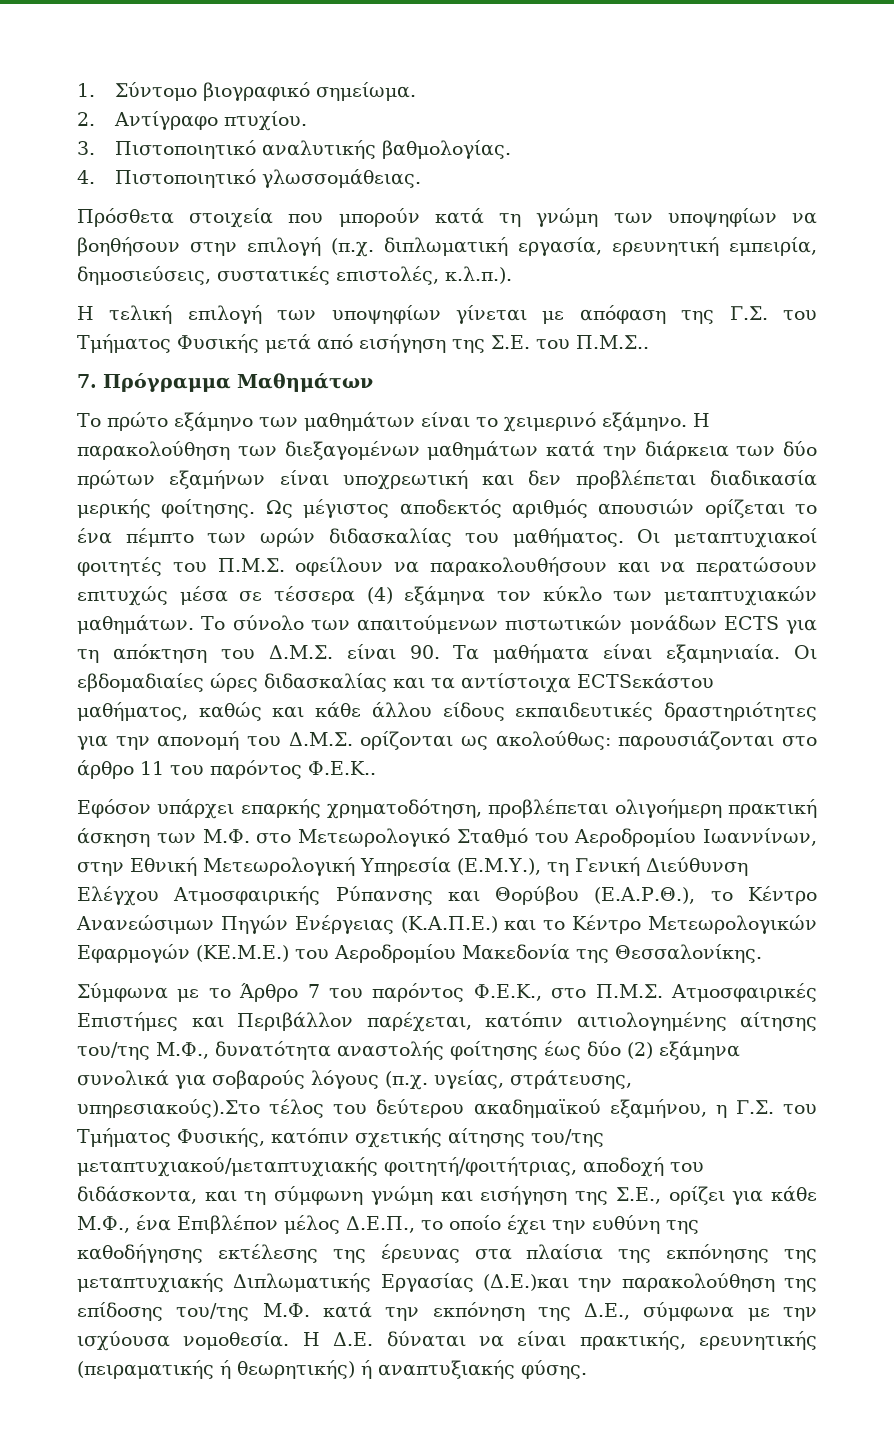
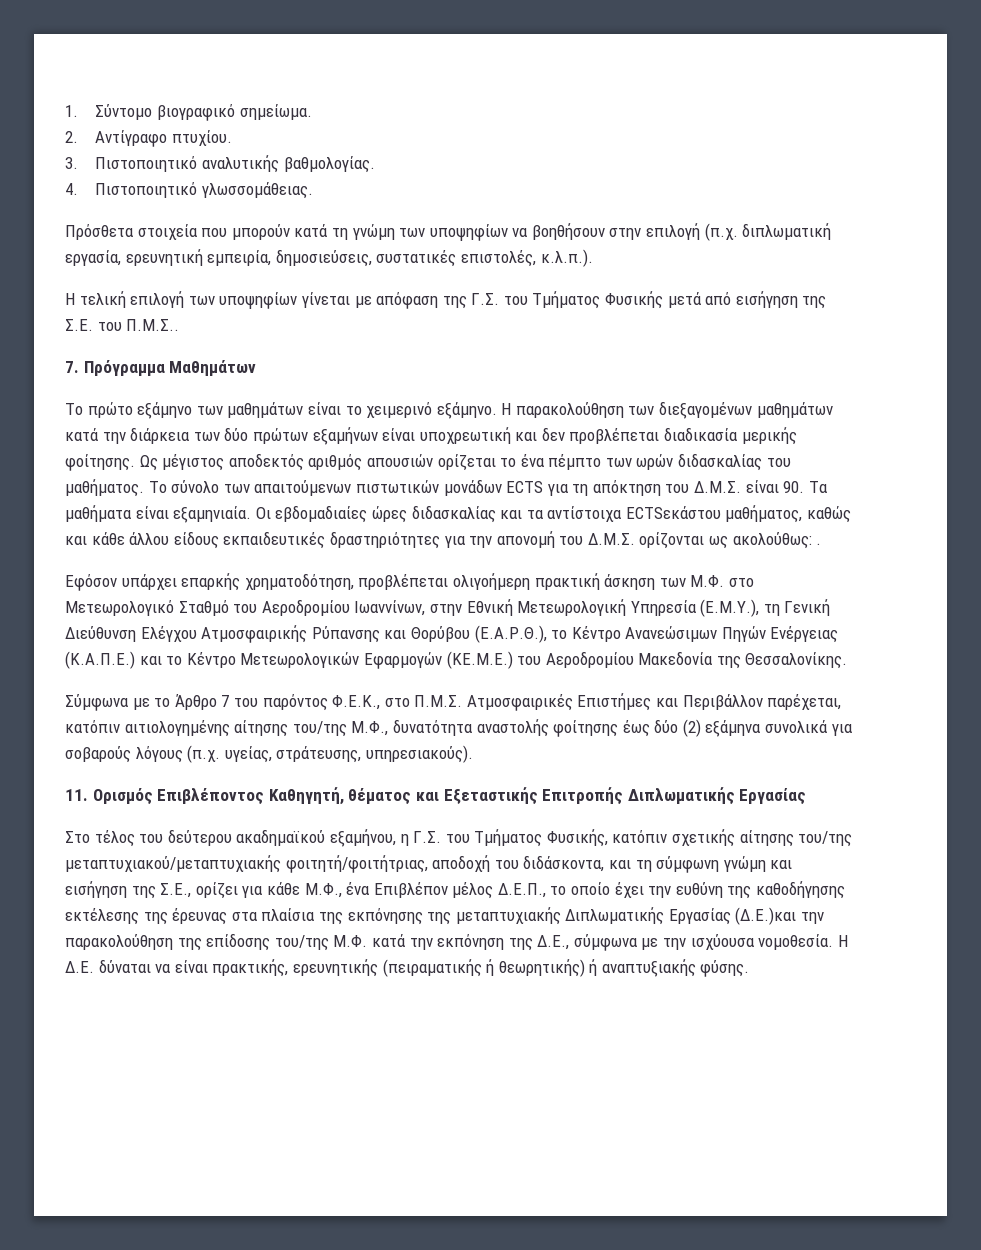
[637,528,817,548] [77,557,817,576] [77,586,817,606] [77,615,194,634] Oι μεταπτυχιακοί φοιτητές του Π.Μ.Σ. οφείλουν να παρακολουθήσουν και να περατώσουν επιτυχώς μέσα σε τέσσερα (4) εξάμηνα τον κύκλο των μεταπτυχιακών μαθημάτων. -> (144, 488) none
[618,731,817,750] [77,760,376,779] παρουσιάζονται στο άρθρο 11 του παρόντος Φ.Ε.Κ.. -> [816,543,822,545] .
[77,1099,260,1118] υπηρεσιακούς).Στο -> [365,745,473,763] [65,787,807,805] [65,831,90,843] υπηρεσιακούς). // 11. Ορισμός Επιβλέποντος Καθηγητή, θέματος και Εξεταστικής Επιτροπής Διπλωματικής Εργασίας // Στο

